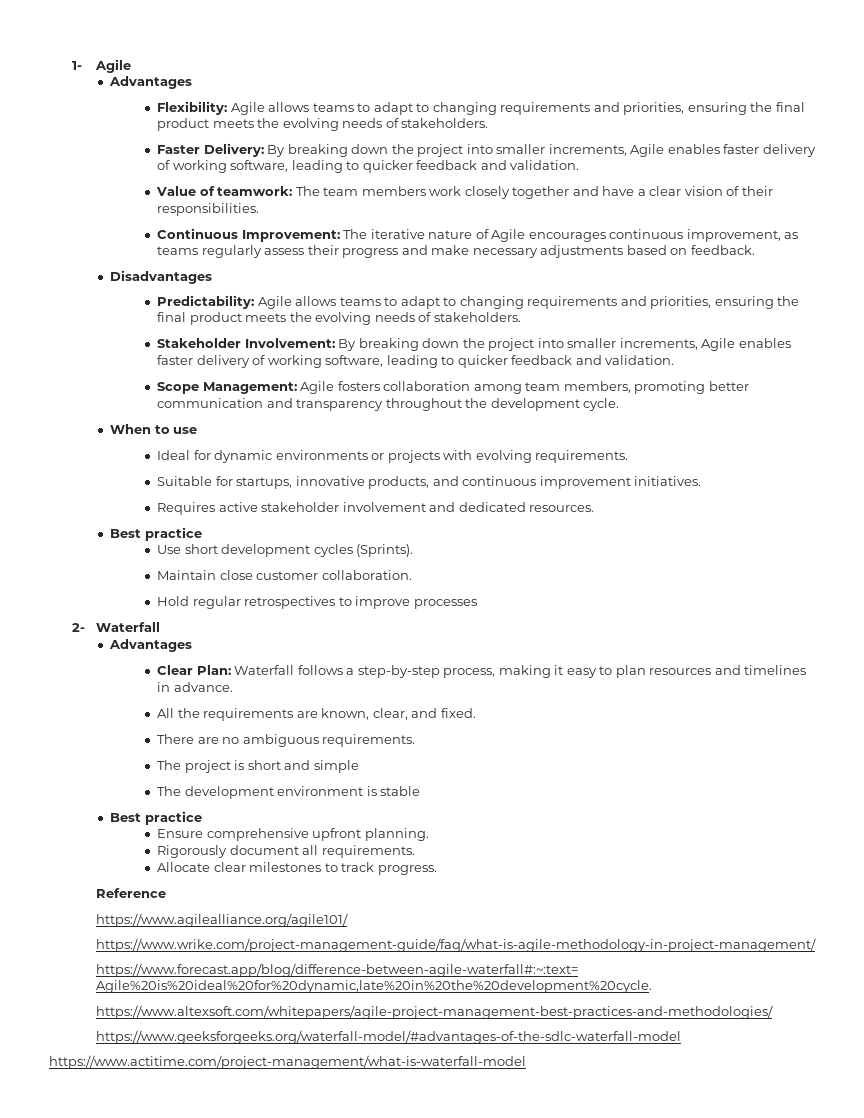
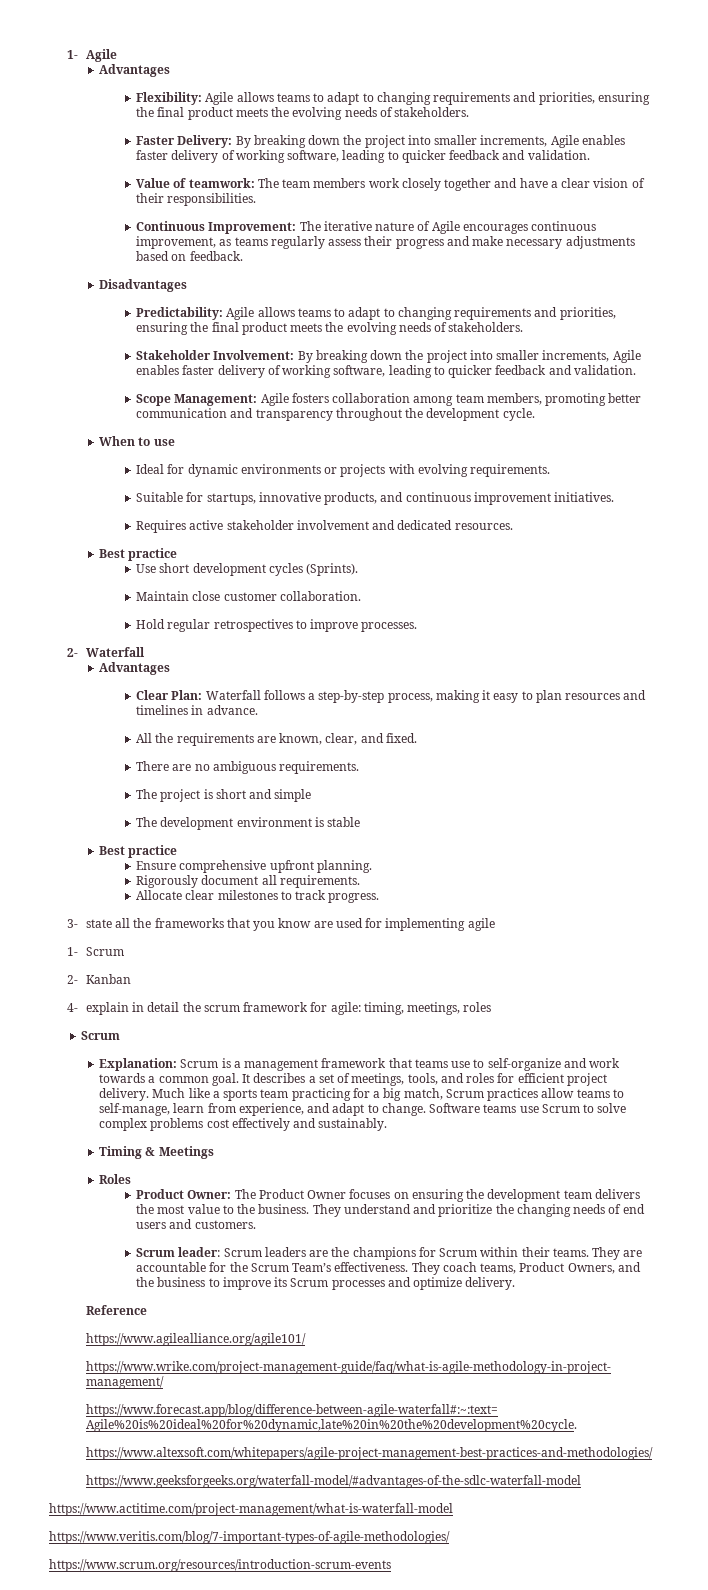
[413,599,477,609] processes -> [361,622,418,632] processes.
(437, 870) none -> [67,918,495,931] [67,947,124,956] [67,974,131,984] [67,1002,492,1015] [80,1031,120,1040] [99,1058,621,1071] [99,1073,607,1086] [99,1088,624,1101] [99,1103,627,1116] [99,1118,388,1131] [99,1146,214,1159] [99,1174,132,1184] [136,1189,640,1202] [136,1204,645,1217] [136,1219,256,1229] [136,1247,643,1260] [136,1262,641,1275] [136,1277,516,1290] // 3- state all the frameworks that you know are used for implementing agile // 1- Scrum // 2- Kanban // 4- explain in detail the scrum framework for agile: timing, meetings, roles // Scrum // Explanation: Scrum is a management framework that teams use to self-organize and work towards a common goal. It describes a set of meetings, tools, and roles for efficient project delivery. Much like a sports team practicing for a big match, Scrum practices allow teams to self-manage, learn from experience, and adapt to change. Software teams use Scrum to solve complex problems cost effectively and sustainably. // Timing & Meetings // Roles // Product Owner: The Product Owner focuses on ensuring the development team delivers the most value to the business. They understand and prioritize the changing needs of end users and customers. // Scrum leader: Scrum leaders are the champions for Scrum within their teams. They are accountable for the Scrum Team’s effectiveness. They coach teams, Product Owners, and the business to improve its Scrum processes and optimize delivery.
(526, 1062) none -> [49,1531,450,1544] [49,1559,391,1572] // https://www.veritis.com/blog/7-important-types-of-agile-methodologies/ // https://www.scrum.org/resources/introduction-scrum-events

